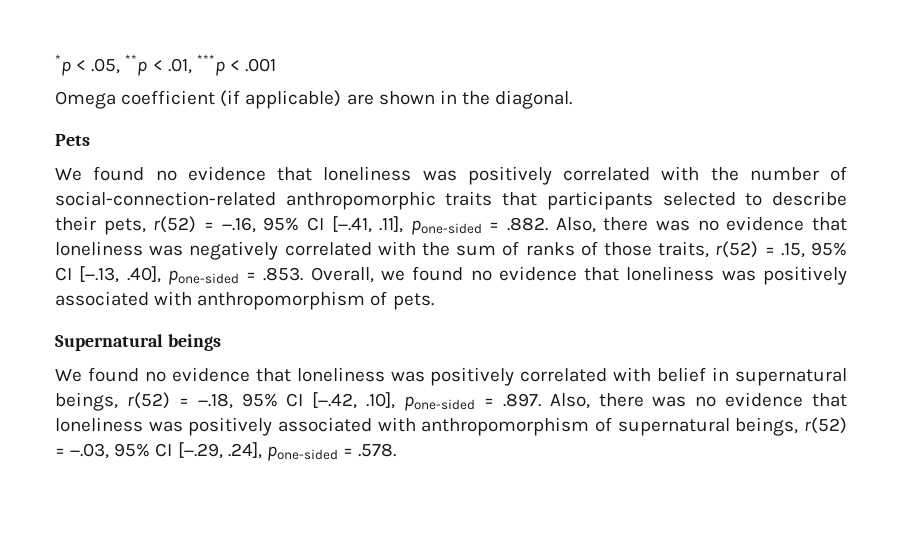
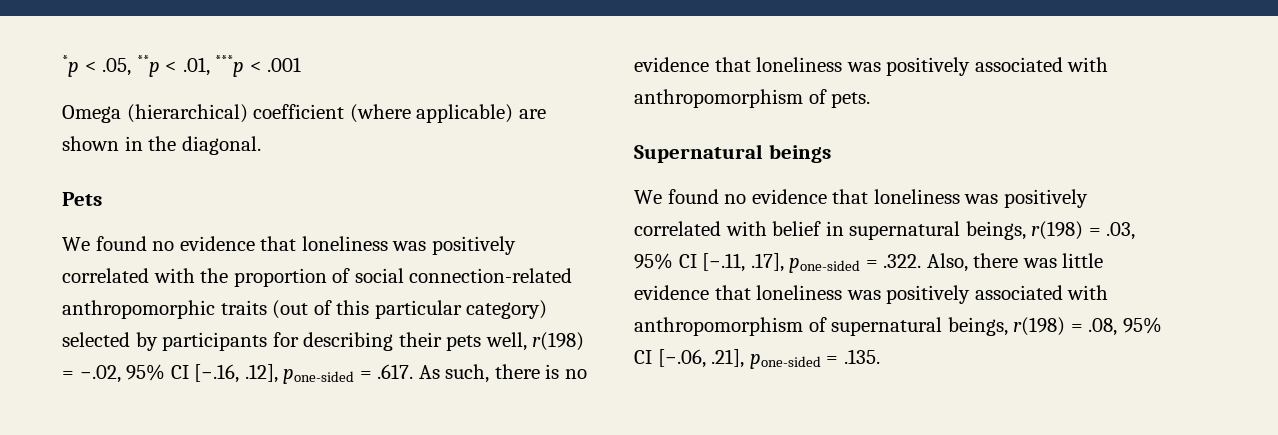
[121,90,241,107] coefficient (if -> [126,104,411,123] (hierarchical) coefficient (where
[749,166,847,181] [55,191,847,210] [55,216,847,235] [55,241,848,260] [55,266,464,285] number of social-connection-related anthropomorphic traits that participants selected to describe their pets, r(52) = −.16, 95% CI [−.41, .11], pone-sided = .882. Also, there was no evidence that loneliness was negatively correlated with the sum of ranks of those traits, r(52) = .15, 95% CI [−.13, .40], pone-sided = .853. Overall, we found -> [233,268,573,287] [62,300,548,319] [62,332,585,351] [62,364,560,384] proportion of social connection-related anthropomorphic traits (out of this particular category) selected by participants for describing their pets well, r(198) = −.02, 95% CI [−.16, .12], pone-sided = .617. As such, there is
[126,392,717,411] r(52) = −.18, 95% CI [−.42, .10], pone-sided = .897. Also, there was no -> [1031,221,1136,240] [634,253,1104,273] r(198) = .03, 95% CI [−.11, .17], pone-sided = .322. Also, there was little
[803,417,847,434] [55,442,397,461] r(52) = −.03, 95% CI [−.29, .24], pone-sided = .578. -> [1013,317,1162,336] [634,349,880,369] r(198) = .08, 95% CI [−.06, .21], pone-sided = .135.

